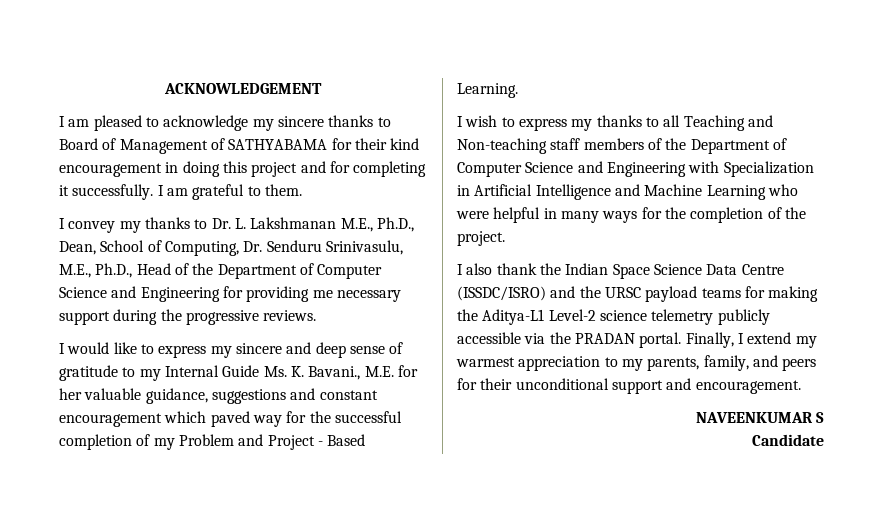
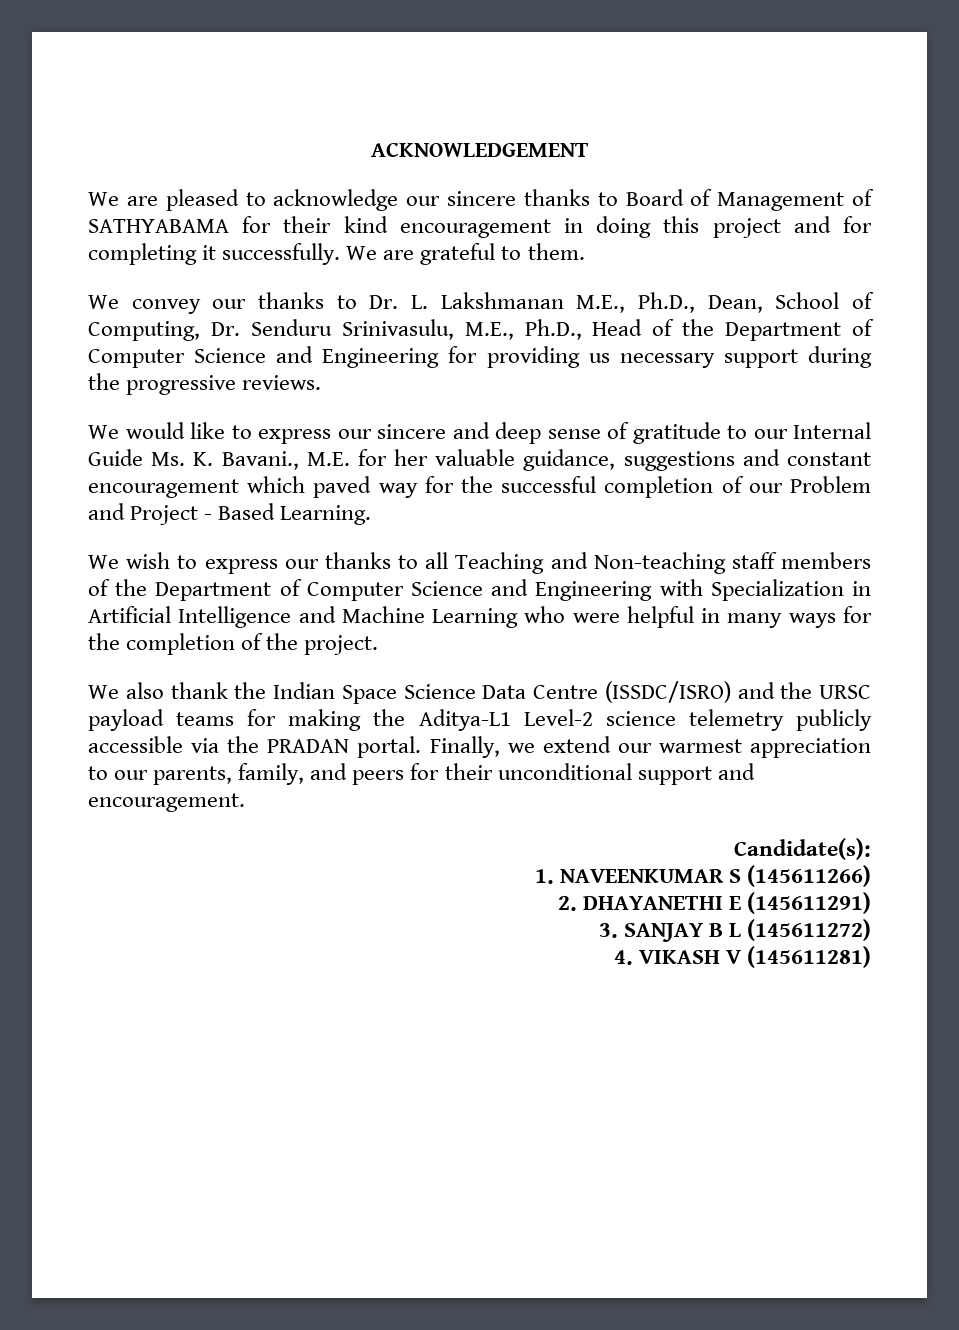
[59,116,90,127] I am -> [88,192,158,206] We are
[252,119,274,131] my -> [406,196,441,206] our
[157,185,188,196] I am -> [346,246,415,260] We are
[59,218,141,233] I convey my -> [88,295,247,314] We convey our
[312,290,333,298] me -> [588,353,610,363] us
[59,343,65,354] I -> [88,425,119,439] We
[210,346,232,358] my -> [337,429,372,439] our
[139,369,161,381] my -> [753,429,788,439] our
[153,438,175,450] my -> [748,483,783,493] our
[457,116,463,127] I -> [88,555,119,569] We
[571,119,593,131] my -> [284,559,319,569] our
[457,264,463,275] I -> [88,685,119,699] We
[737,332,817,348] I extend my -> [507,736,652,753] we extend our
[621,359,643,371] my -> [114,770,149,780] our
(801, 387) none -> [734,838,871,860] [534,869,554,884] Candidate(s): // 1.
[752,434,824,446] // Candidate -> [747,865,872,887] [557,892,872,914] [598,919,872,942] [613,946,872,968] (145611266) // 2. DHAYANETHI E (145611291) // 3. SANJAY B L (145611272) // 4. VIKASH V (145611281)

